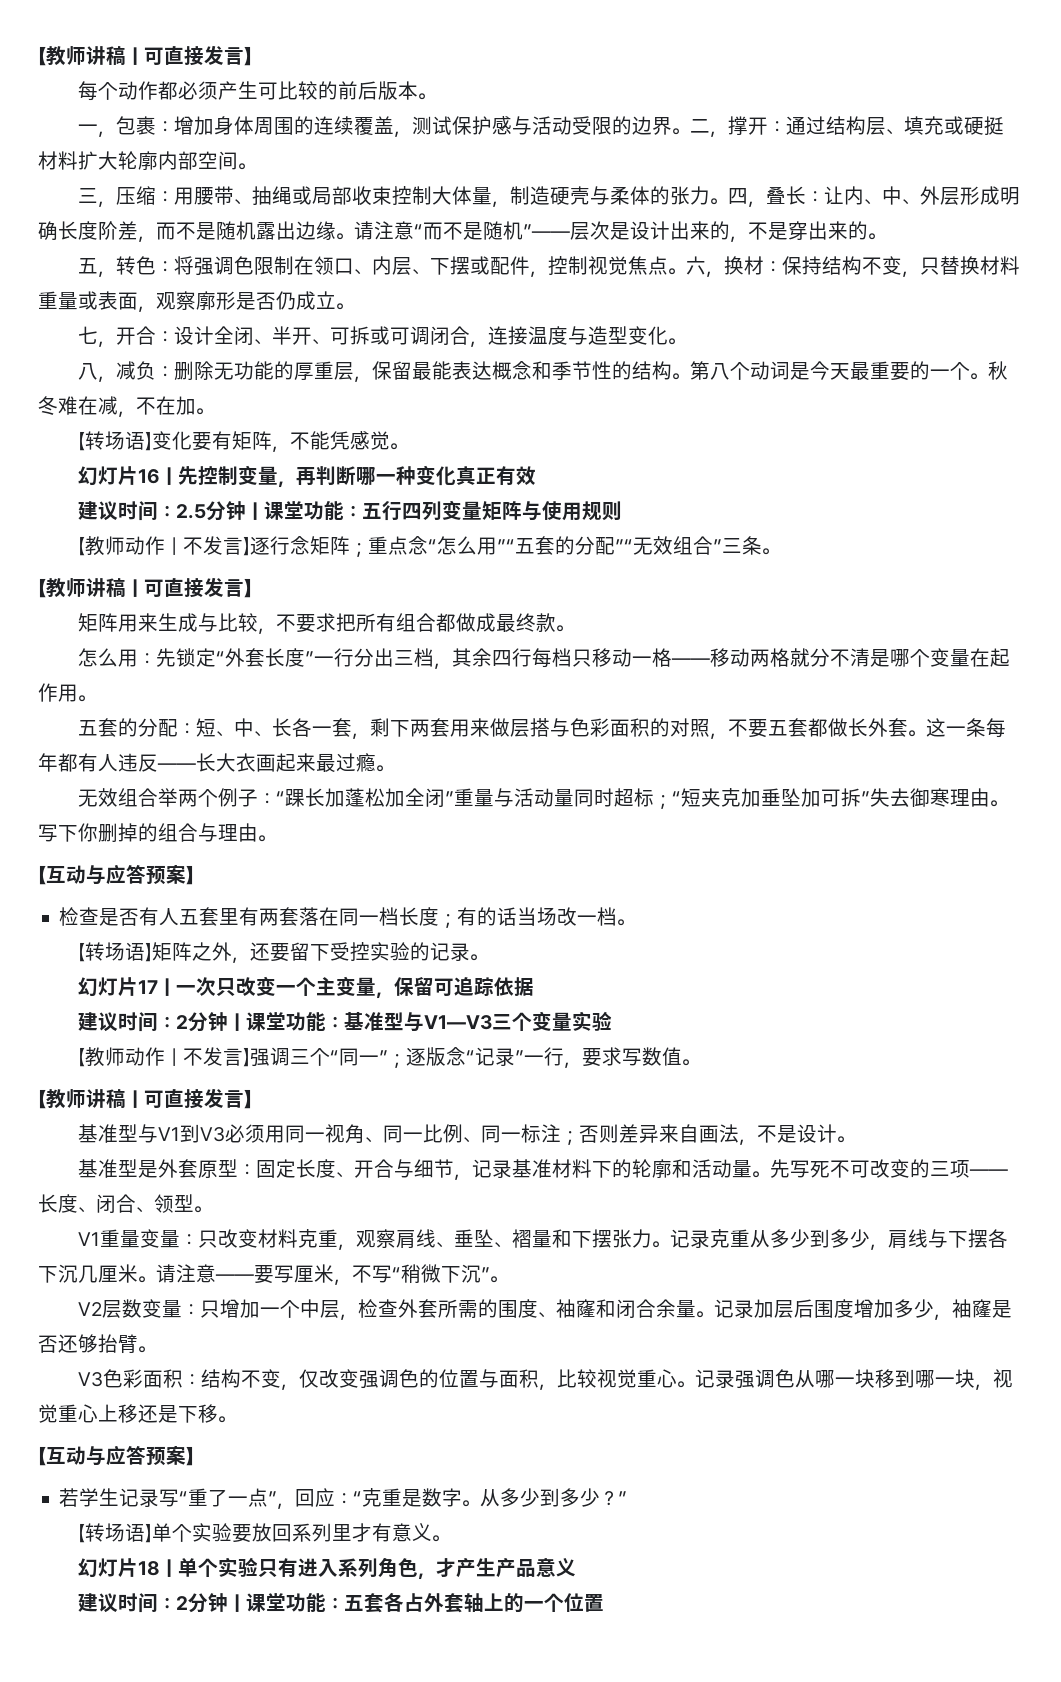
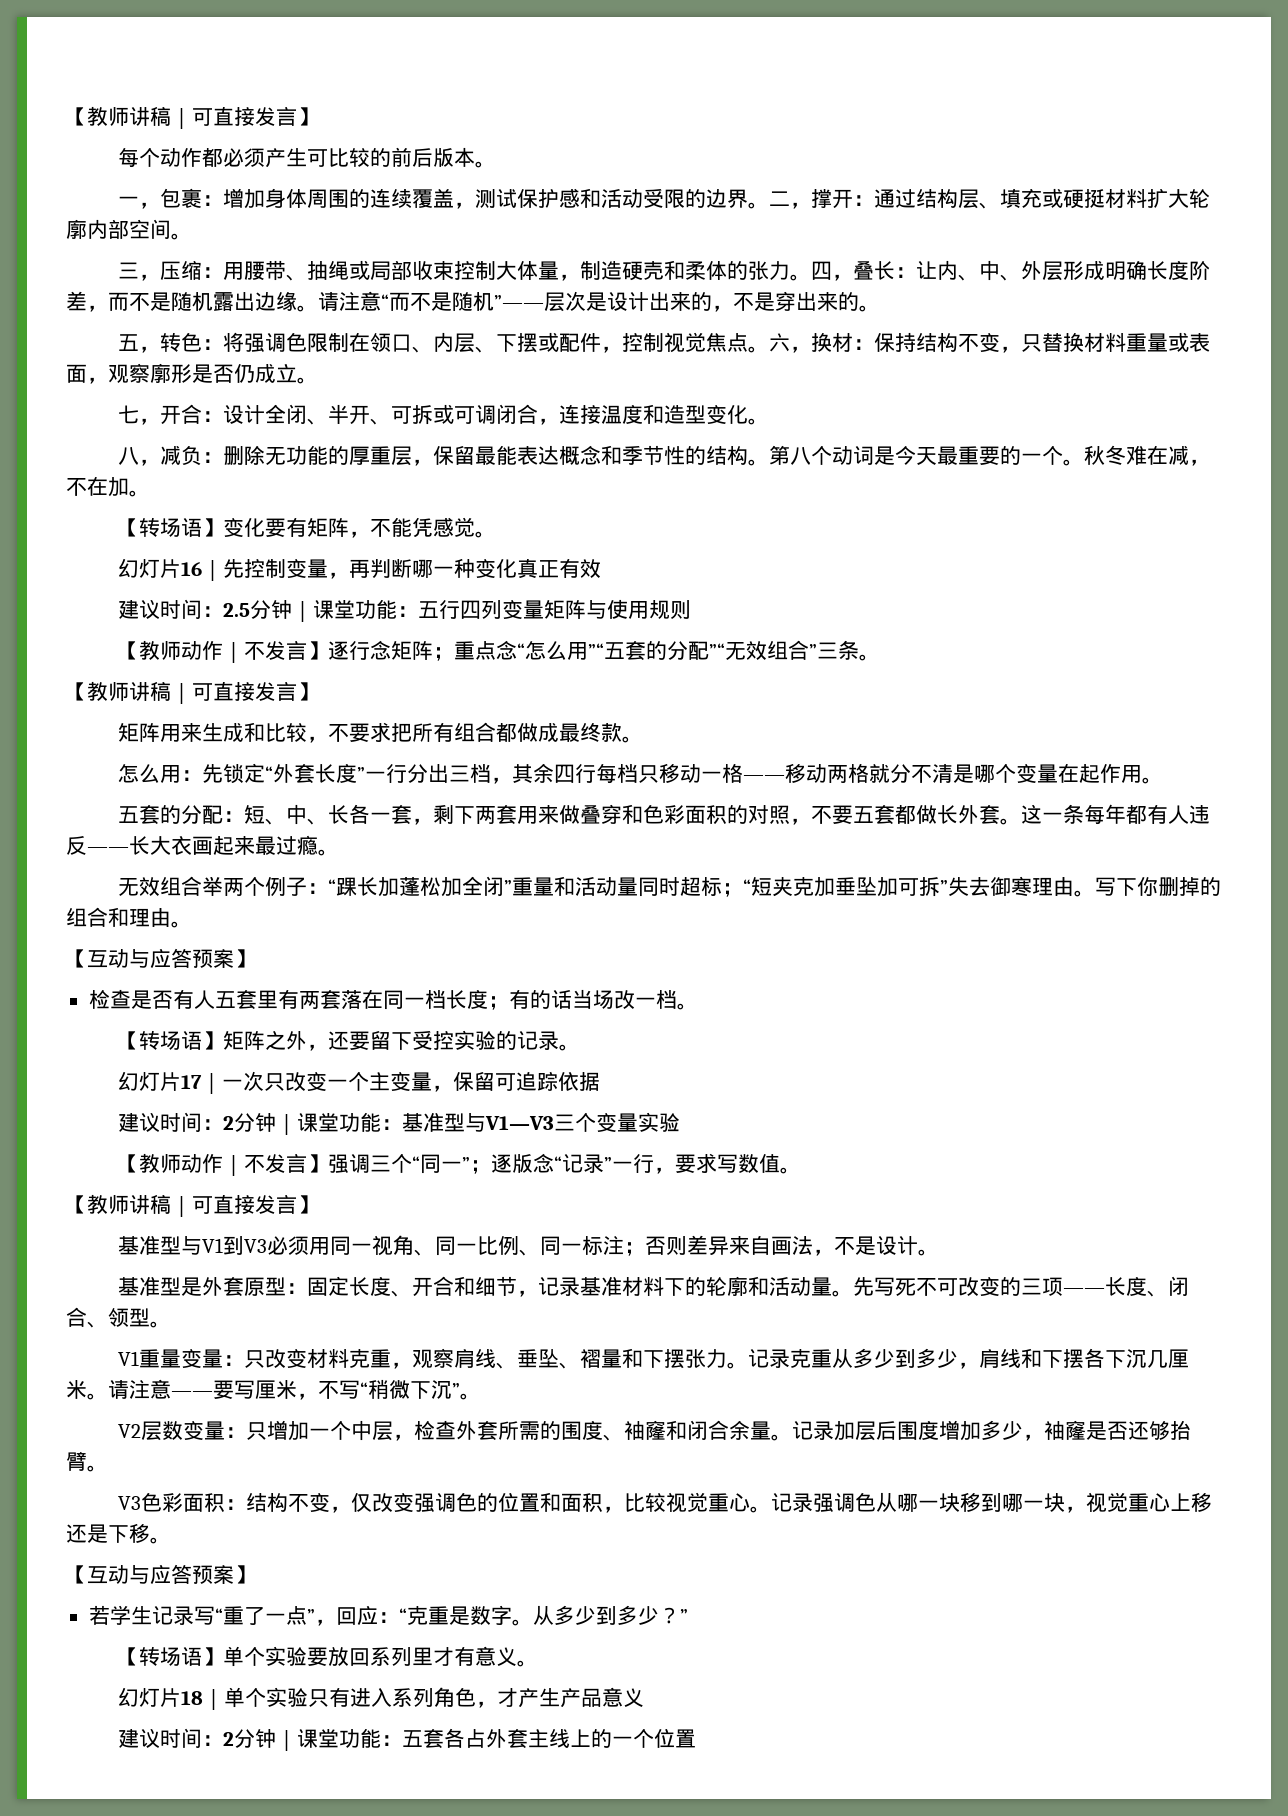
[511,116,532,135] 与 -> [580,188,602,208] 和
[589,186,610,205] 与 -> [664,260,686,280] 和
[567,326,588,345] 与 -> [643,404,665,424] 和
[197,613,218,632] 与 -> [244,722,266,742] 和
[509,718,570,737] 层搭与 -> [580,804,644,824] 叠穿和
[493,788,514,807] 与 -> [554,876,576,896] 和
[198,823,218,842] 与 -> [108,907,129,927] 和
[393,1159,414,1178] 与 -> [454,1276,476,1296] 和
[927,1229,948,1248] 与 -> [1021,1348,1043,1368] 和
[478,1369,499,1388] 与 -> [540,1492,562,1512] 和
[463,1593,484,1612] 轴 -> [528,1729,571,1748] 主线

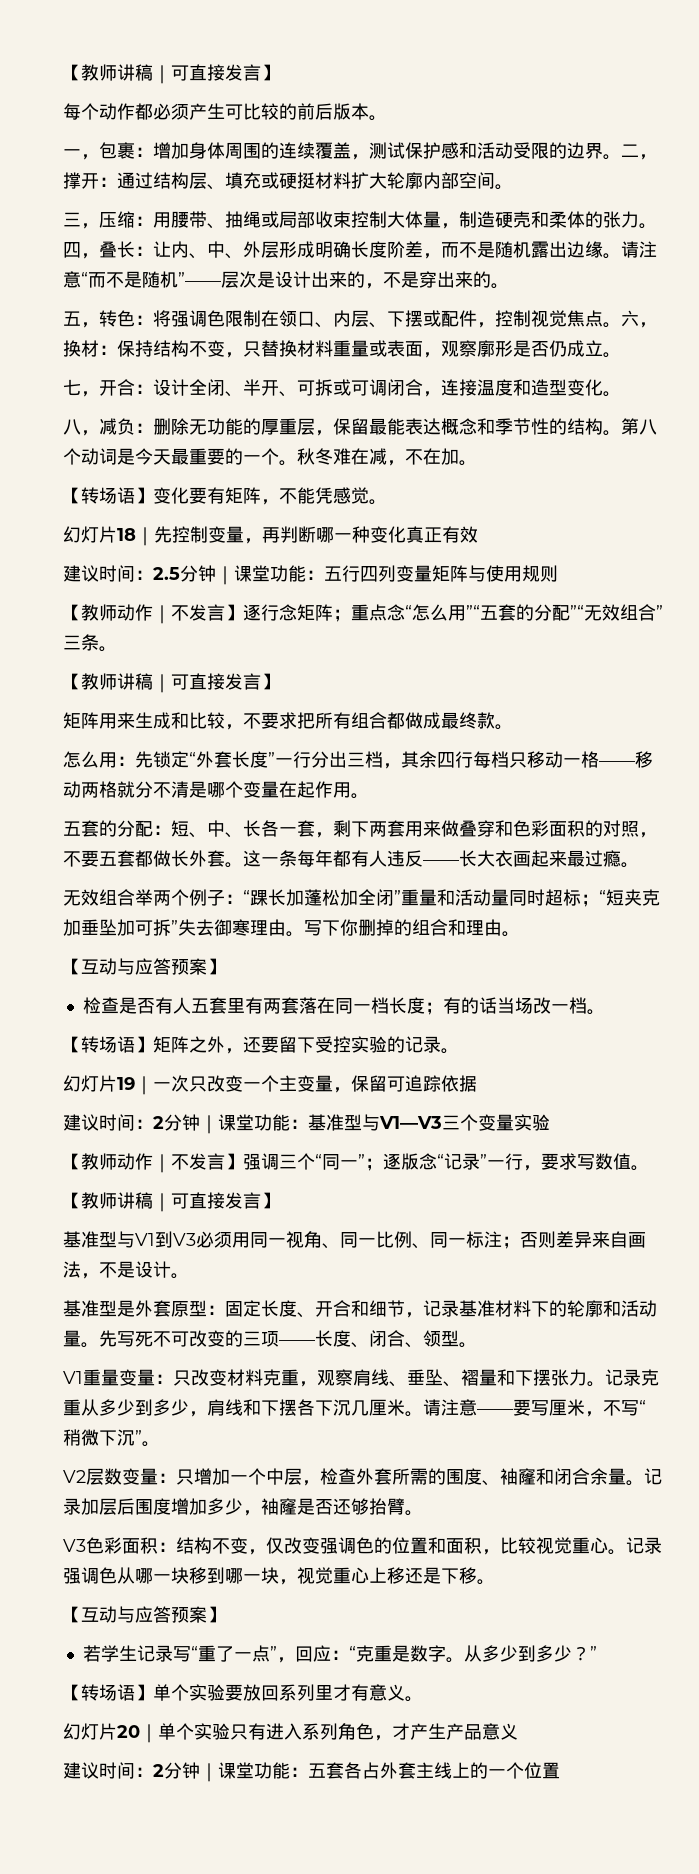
[181,562,203,576] 16 -> [117,528,136,541] 18
[181,1075,203,1089] 17 -> [117,1077,135,1090] 19
[181,1691,204,1705] 18 -> [117,1725,140,1738] 20

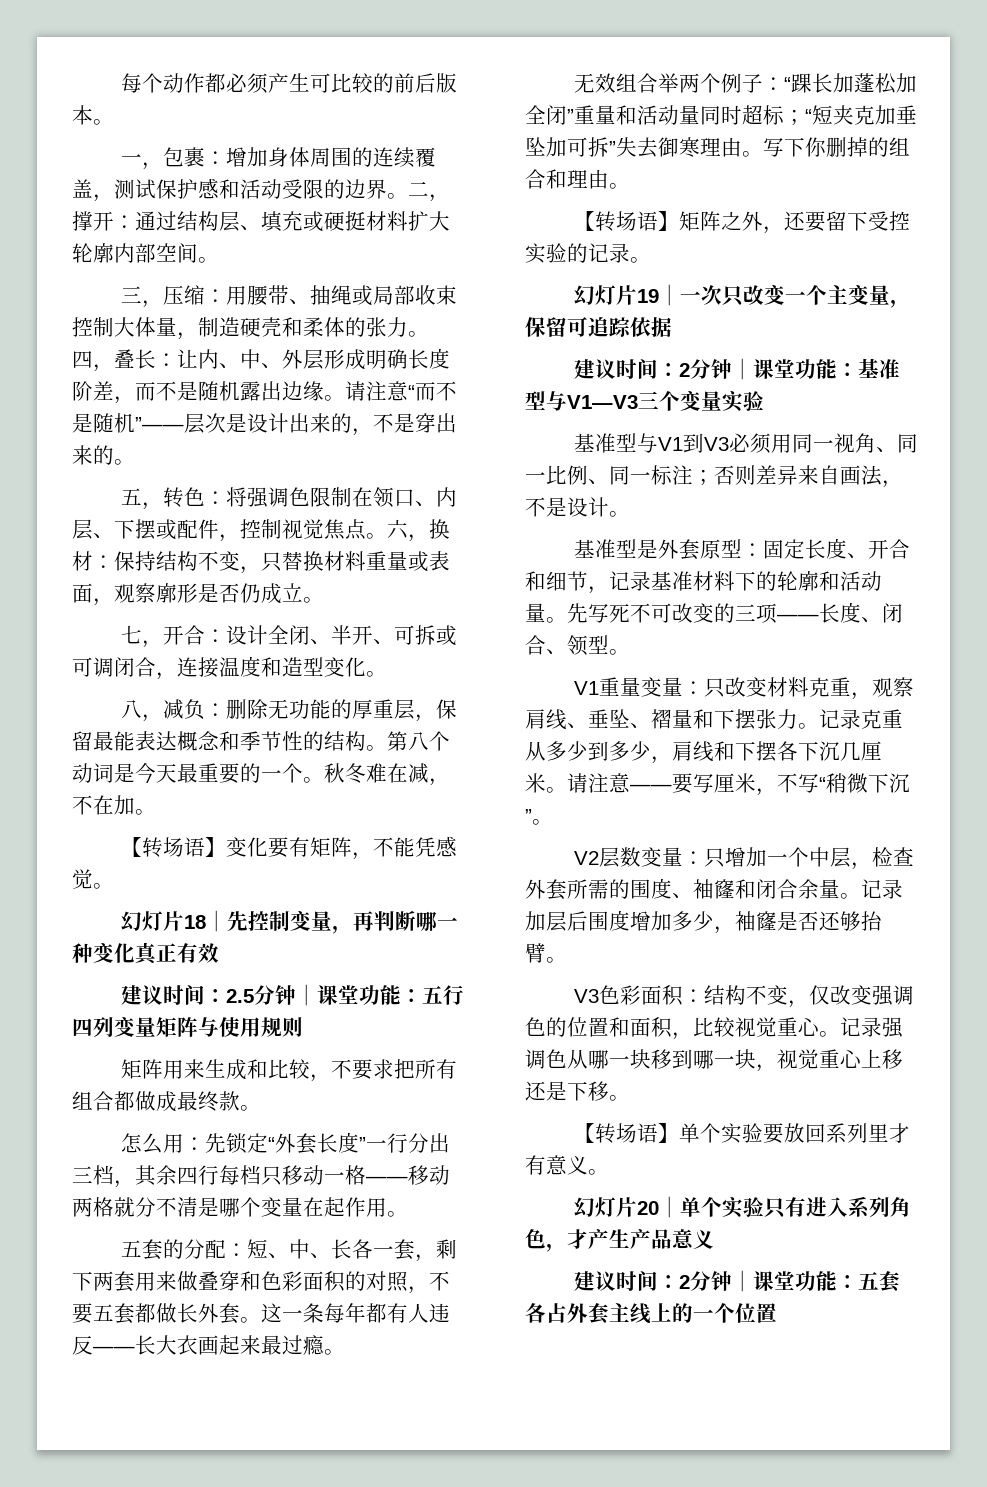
[63,64,279,84] 【教师讲稿｜可直接发言】 // -> (120, 83) none
[63,604,663,624] [63,634,117,652] [63,673,279,693] // 【教师动作｜不发言】逐行念矩阵；重点念“怎么用”“五套的分配”“无效组合”三条。 // 【教师讲稿｜可直接发言】 -> (303, 1027) none
[63,958,225,975] [82,997,605,1015] // 【互动与应答预案】 // 检查是否有人五套里有两套落在同一档长度；有的话当场改一档。 -> (630, 186) none
[63,1153,649,1173] [63,1192,279,1212] // 【教师动作｜不发言】强调三个“同一”；逐版念“记录”一行，要求写数值。 // 【教师讲稿｜可直接发言】 -> (764, 401) none
[63,1606,225,1623] [82,1645,597,1663] // 【互动与应答预案】 // 若学生记录写“重了一点”，回应：“克重是数字。从多少到多少？” -> (630, 1098) none

